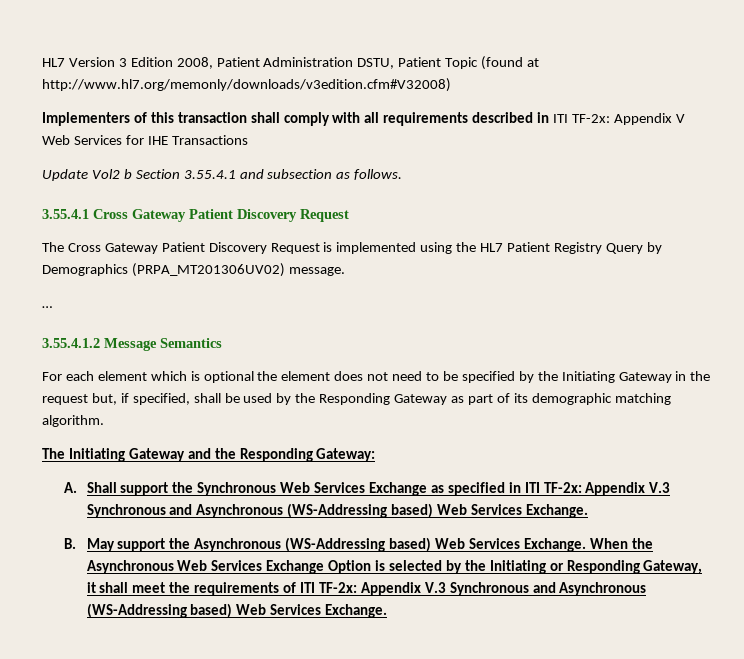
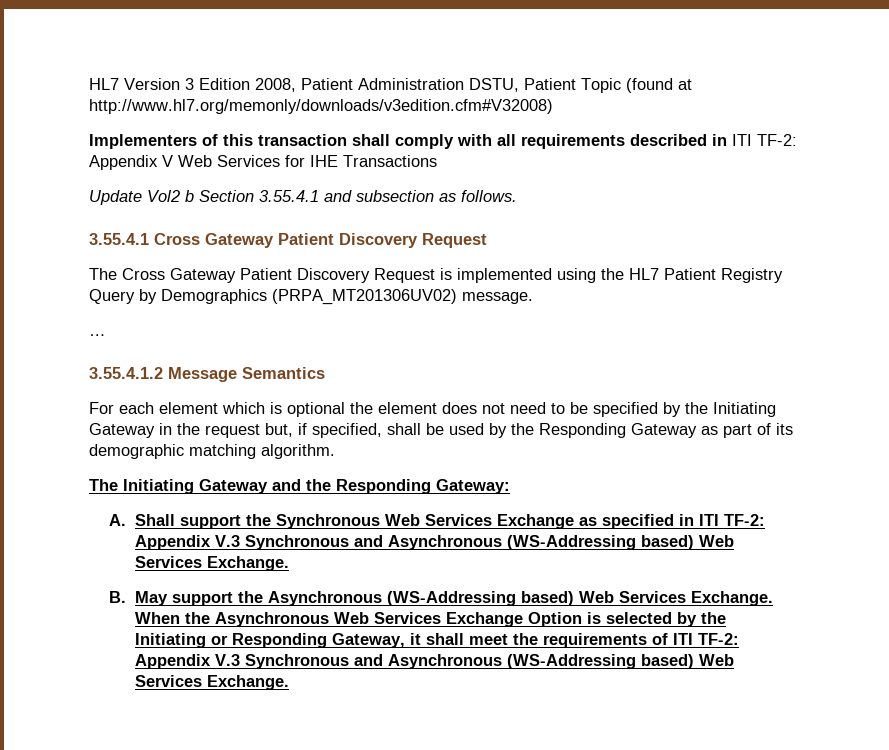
[571,114,610,123] TF-2x: -> [757,134,797,146] TF-2:
[543,482,582,493] TF-2x: -> [723,514,765,526] TF-2:
[318,582,357,593] TF-2x: -> [697,633,739,645] TF-2:

